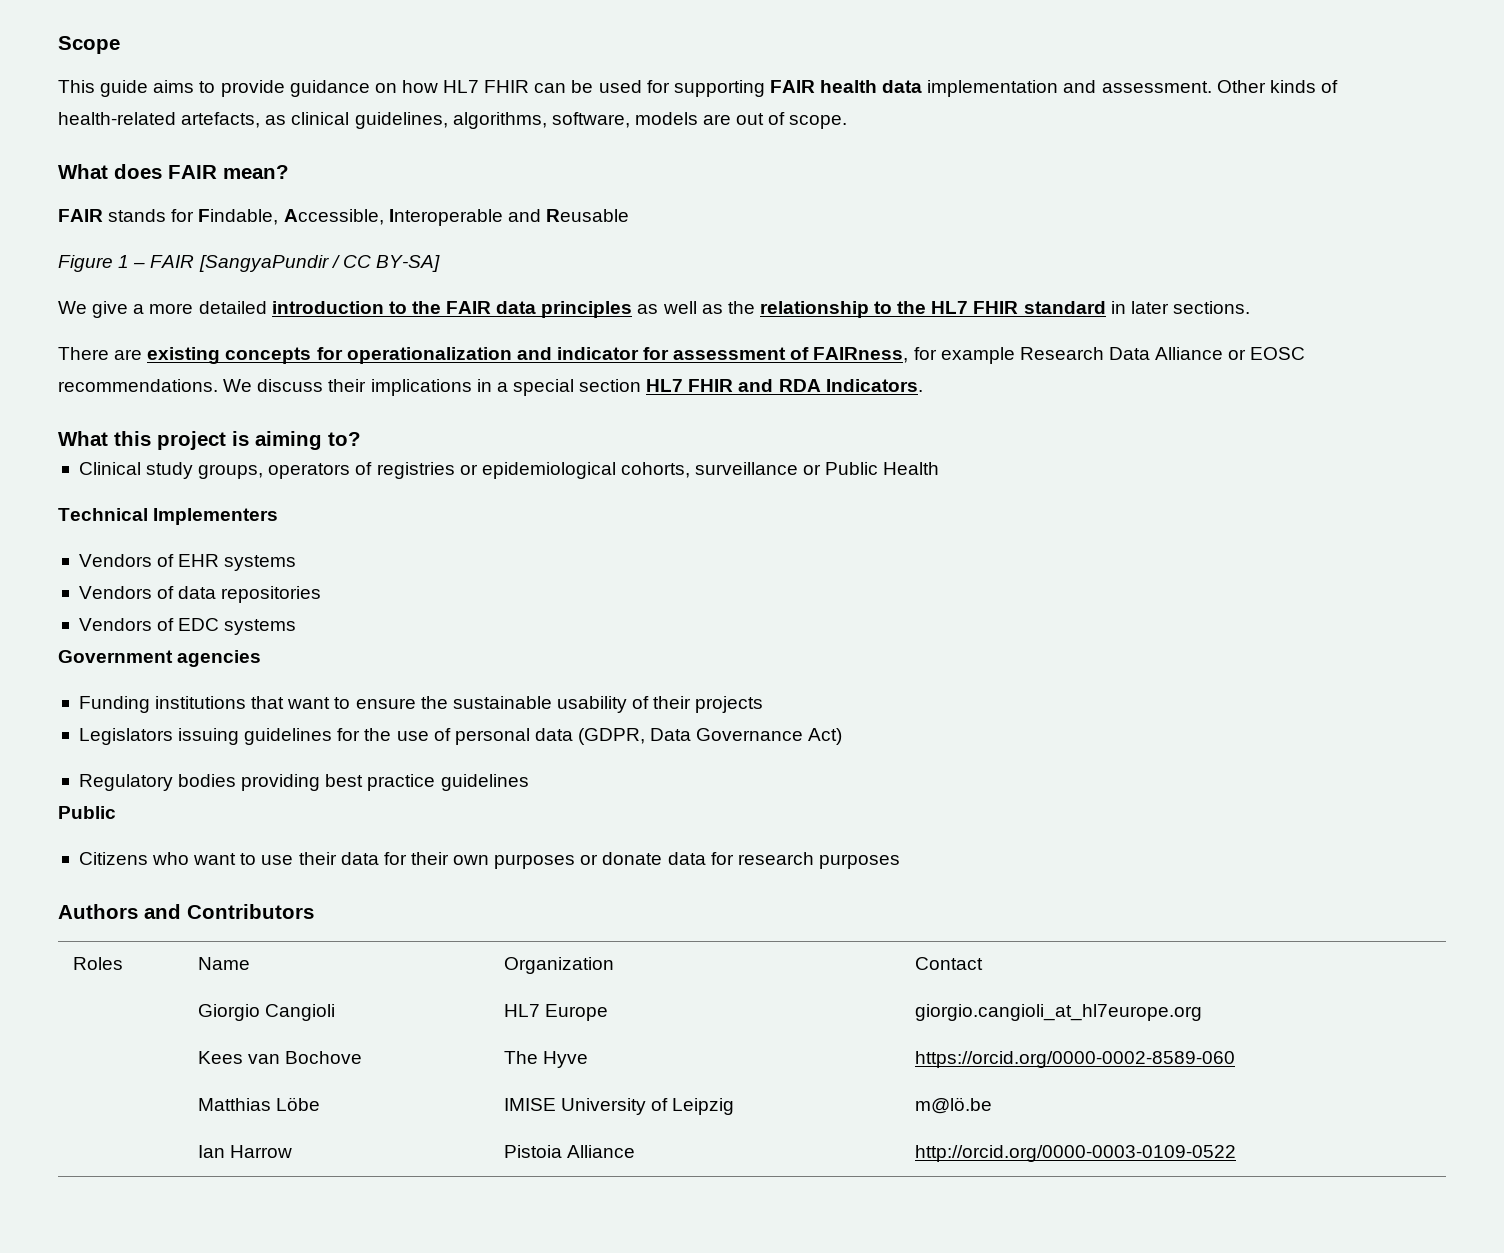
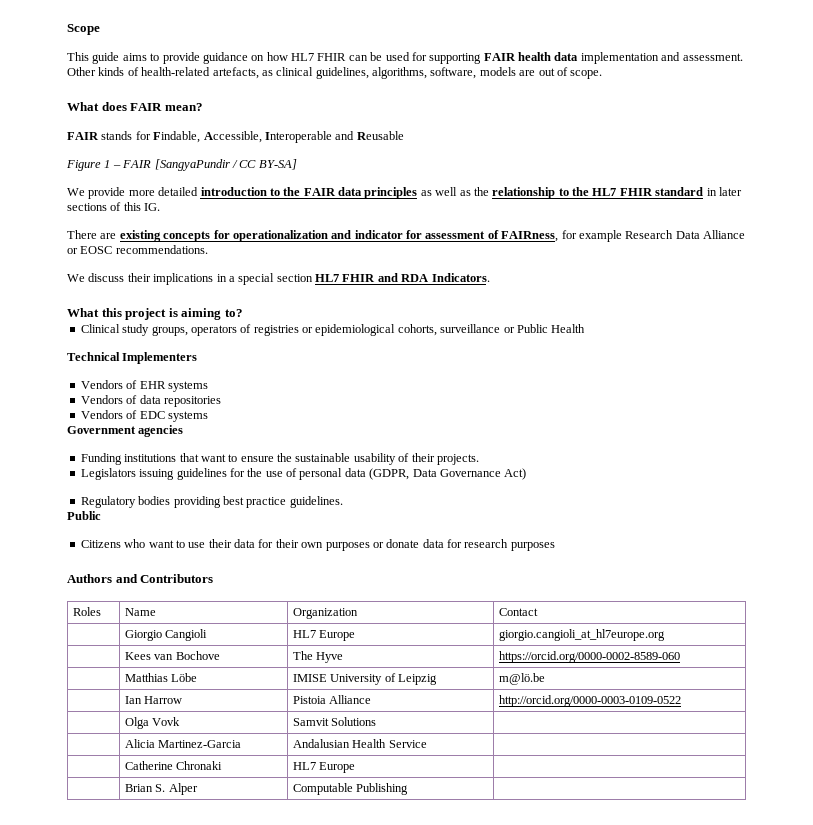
[92,301,145,318] give a -> [88,187,126,199] provide
[1172,301,1250,314] sections. -> [67,202,161,211] sections of this IG.
(218, 385) none -> (208, 249) //
[695,696,764,713] projects -> [436,454,479,465] projects.
[440,774,529,791] guidelines -> [289,496,343,508] guidelines.
(1237, 1153) none -> [124,717,181,729] [292,717,377,726] [124,739,242,748] [292,739,427,748] [124,761,223,770] [292,762,356,773] [124,783,198,795] [292,783,409,795] // | Olga Vovk | Samvit Solutions | // | Alicia Martinez-Garcia | Andalusian Health Service | // | Catherine Chronaki | HL7 Europe | // | Brian S. Alper | Computable Publishing |

